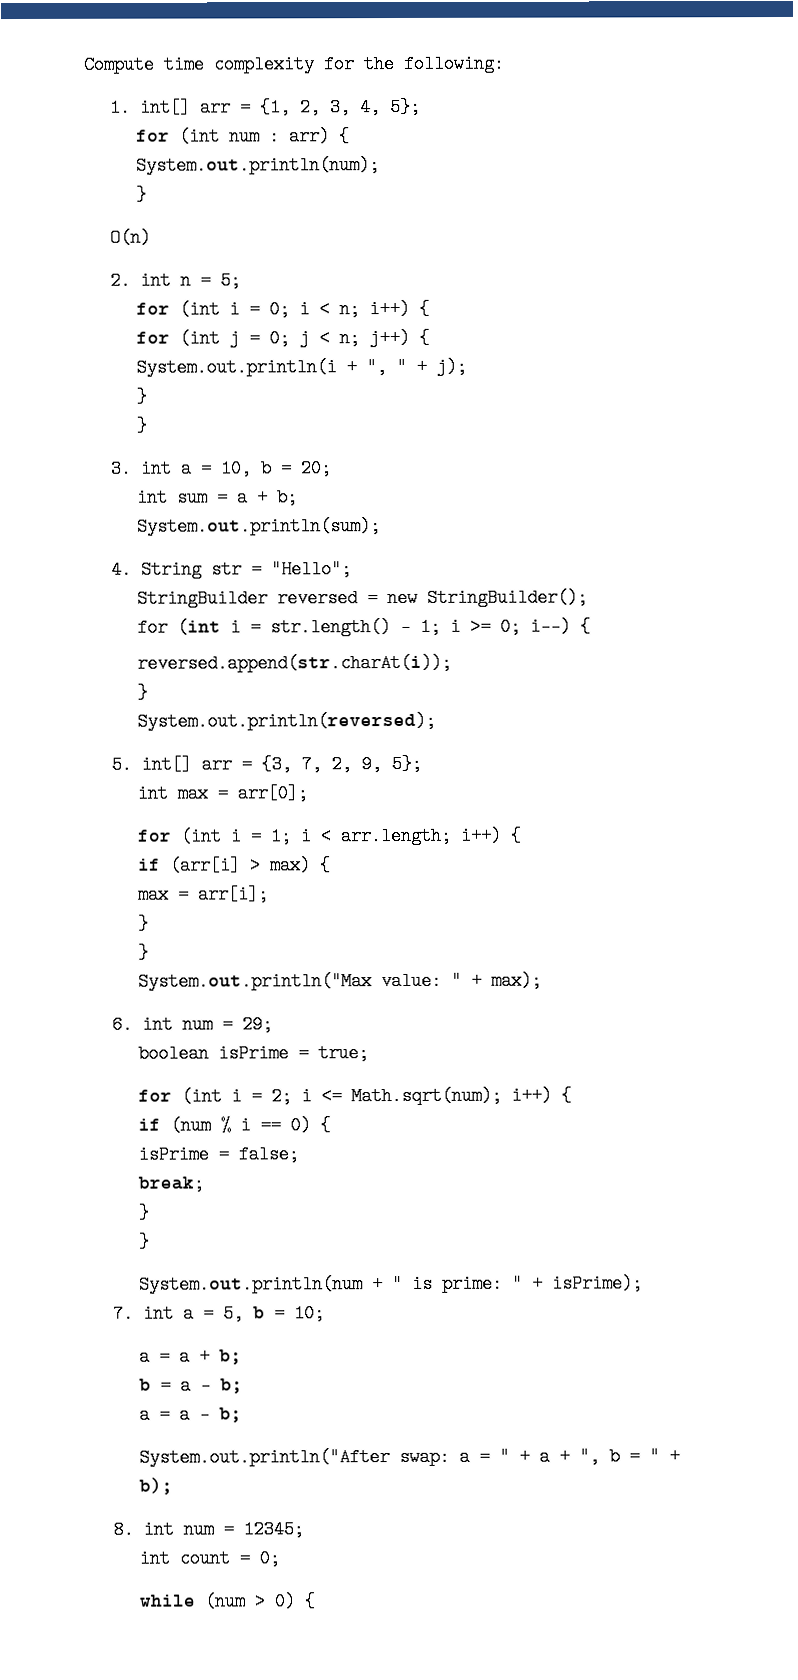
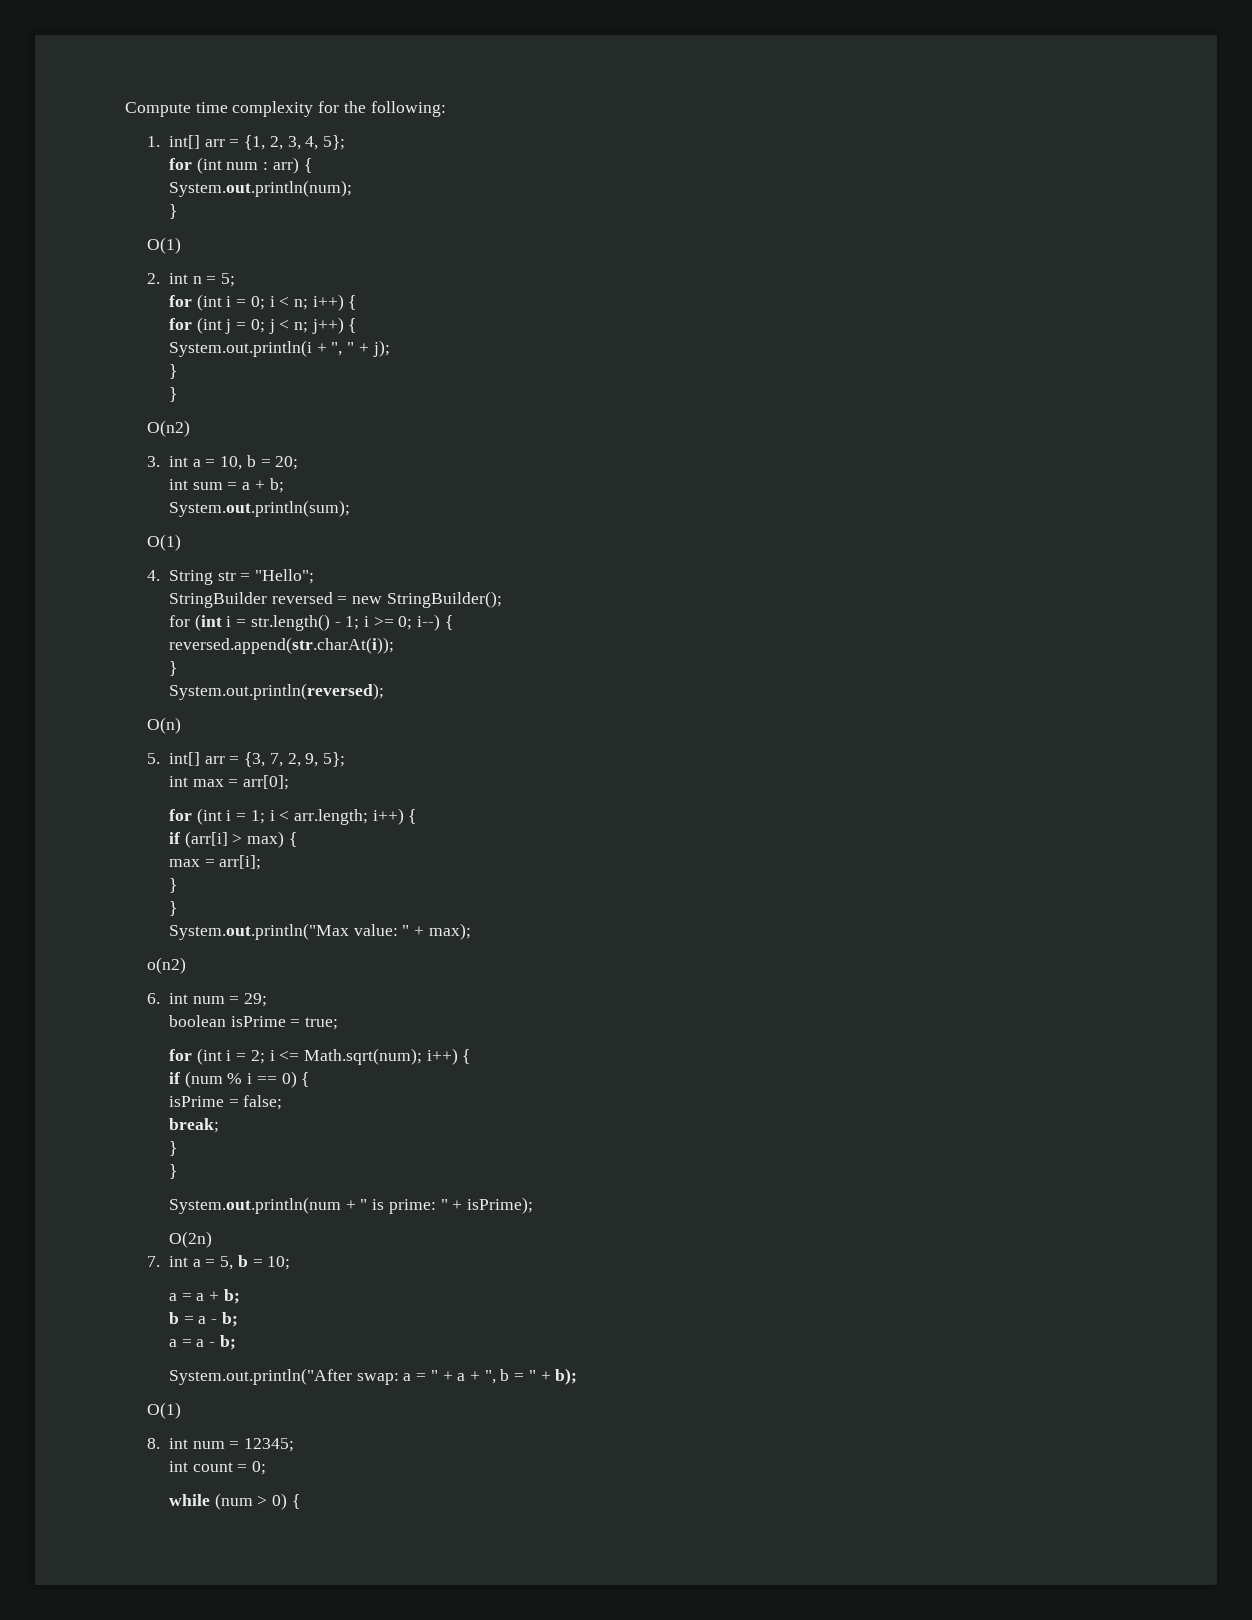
[109,228,151,247] O(n) -> [146,237,181,254] O(1)
(147, 425) none -> [146,420,190,437] // O(n2)
(381, 526) none -> [146,534,181,551] // O(1)
(436, 721) none -> [146,717,181,734] // O(n)
(542, 980) none -> [146,957,186,974] // o(n2)
(643, 1283) none -> [168,1231,212,1248] // O(2n)
(173, 1486) none -> [146,1402,181,1419] // O(1)

